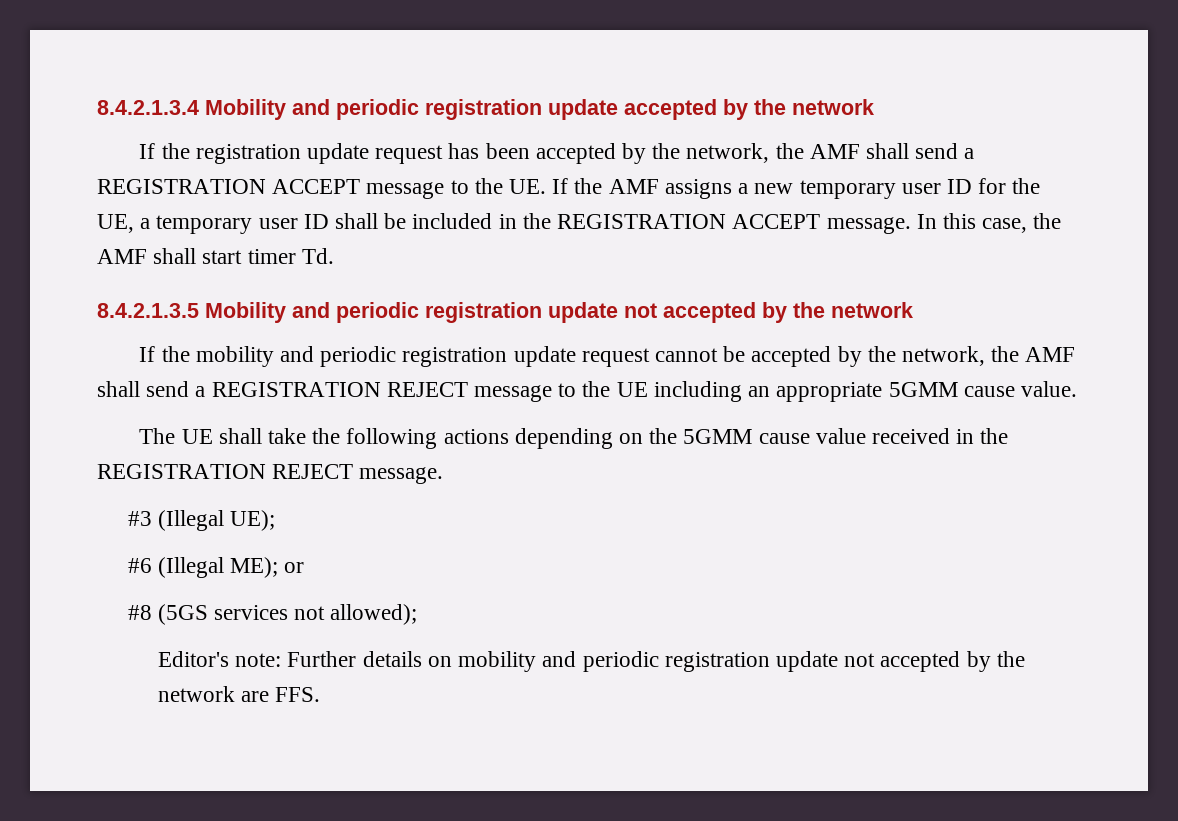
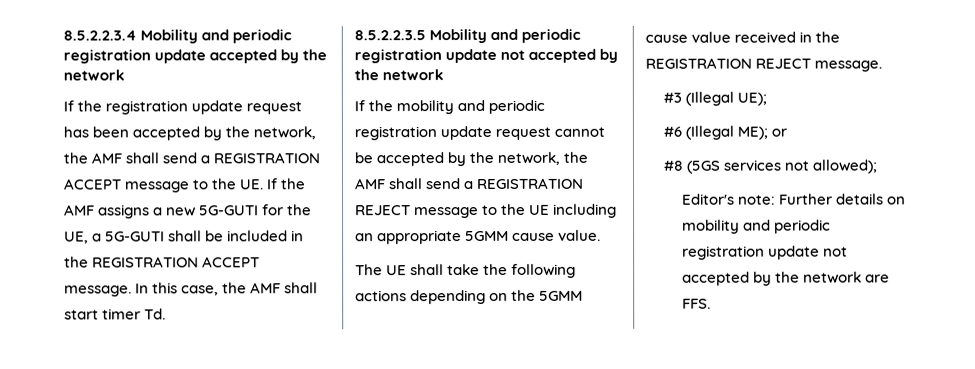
[97,100,199,115] 8.4.2.1.3.4 -> [63,30,137,41] 8.5.2.2.3.4
[799,179,972,199] temporary user ID -> [199,205,260,216] 5G-GUTI
[156,214,329,234] temporary user ID -> [105,231,166,242] 5G-GUTI
[97,303,199,318] 8.4.2.1.3.5 -> [354,30,426,41] 8.5.2.2.3.5

